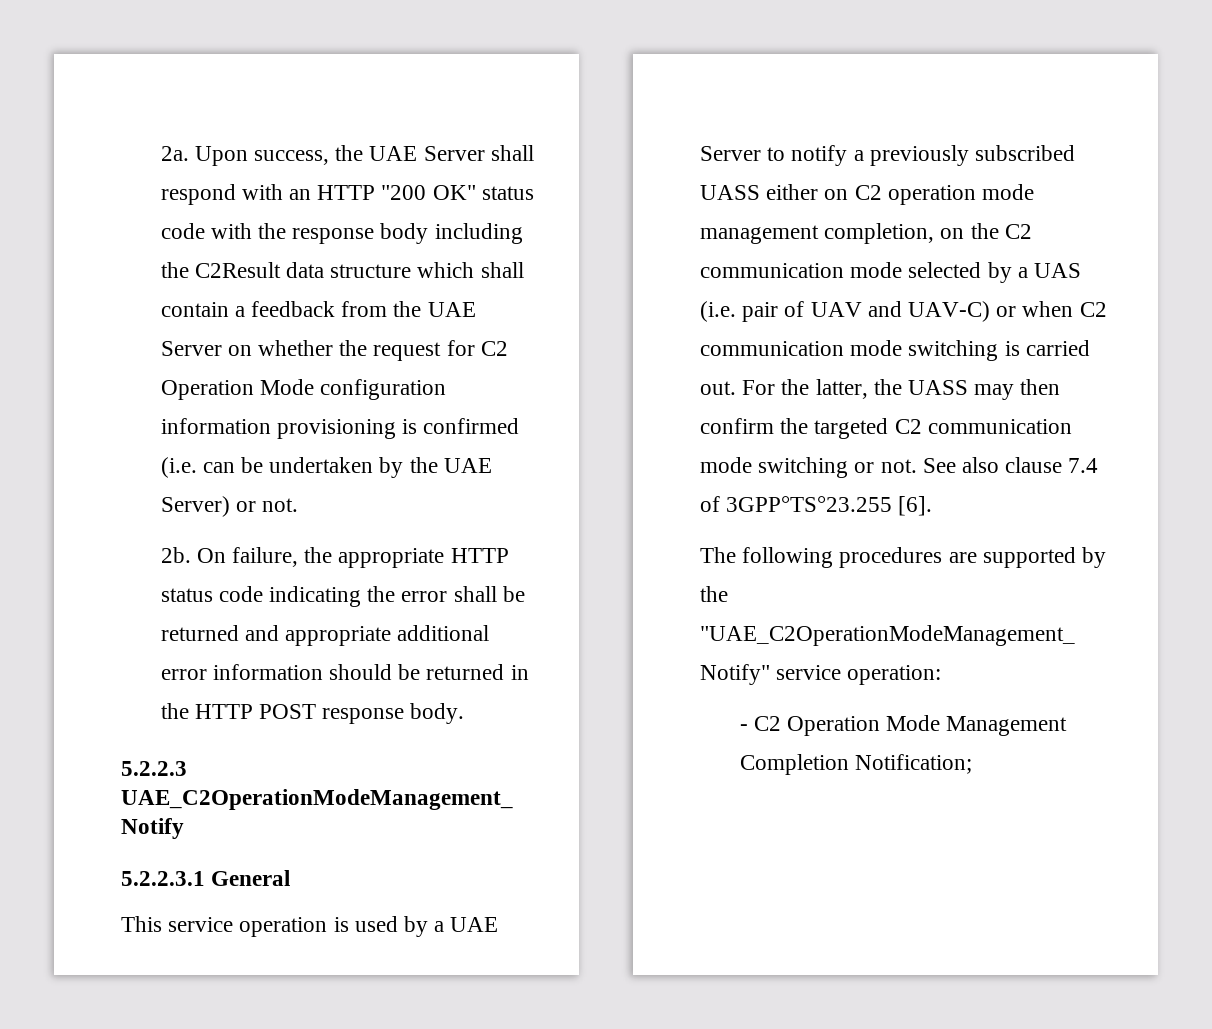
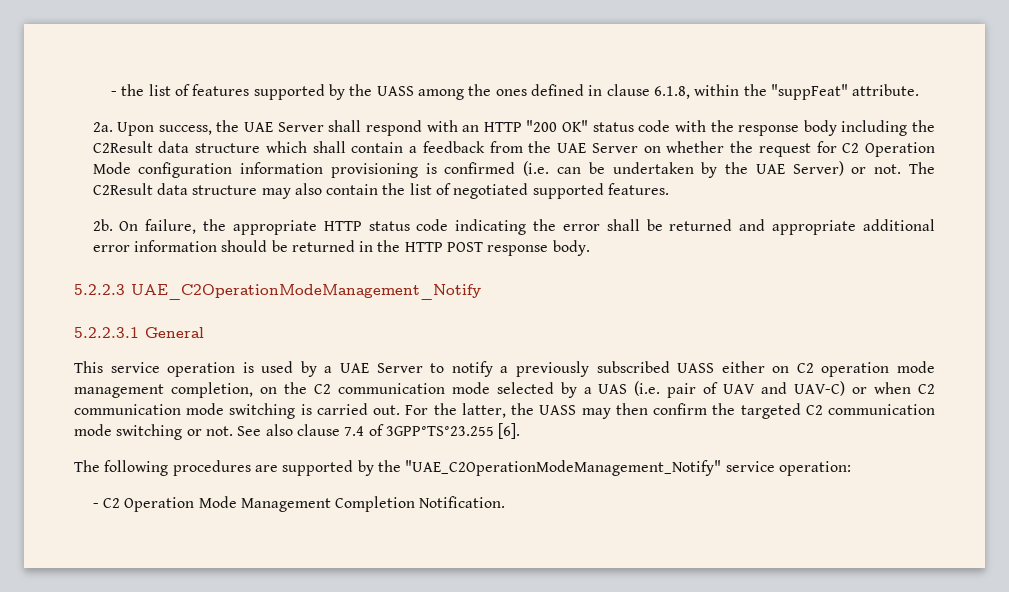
(160, 153) none -> [111,84,920,100] - the list of features supported by the UASS among the ones defined in clause 6.1.8, within the "suppFeat" attribute. //
(299, 505) none -> [908,162,935,174] [92,183,670,199] The C2Result data structure may also contain the list of negotiated supported features.
[854,754,972,774] Notification; -> [419,496,506,508] Notification.

